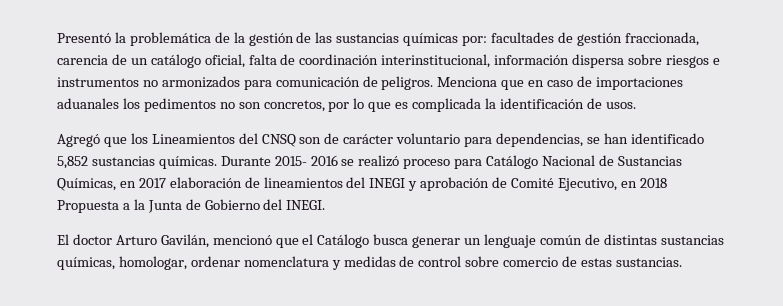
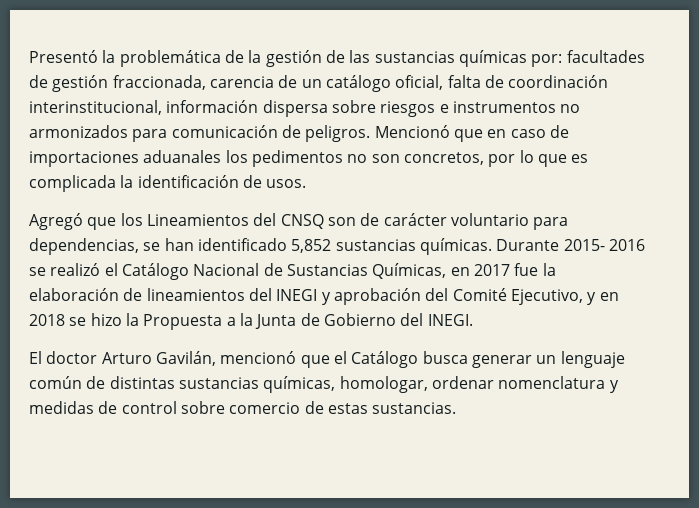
[437,77,498,87] Menciona -> [374,125,450,138] Mencionó
[403,159,483,169] proceso para -> [104,263,118,276] el
(166, 183) none -> [514,263,556,276] fue la
[492,177,508,188] de -> [425,288,449,301] del
(617, 184) none -> [587,292,597,305] y
(667, 183) none -> [69,313,139,326] se hizo la

